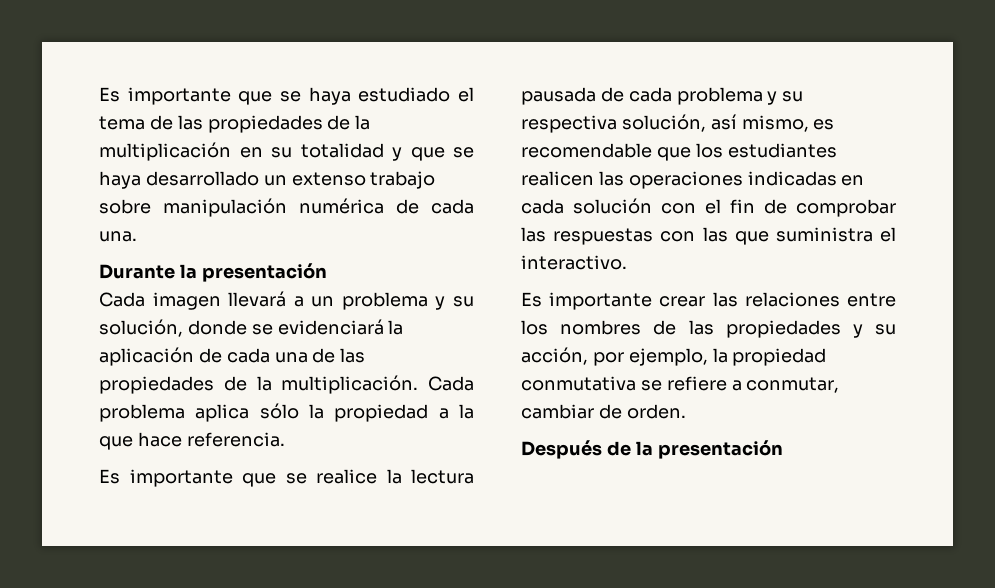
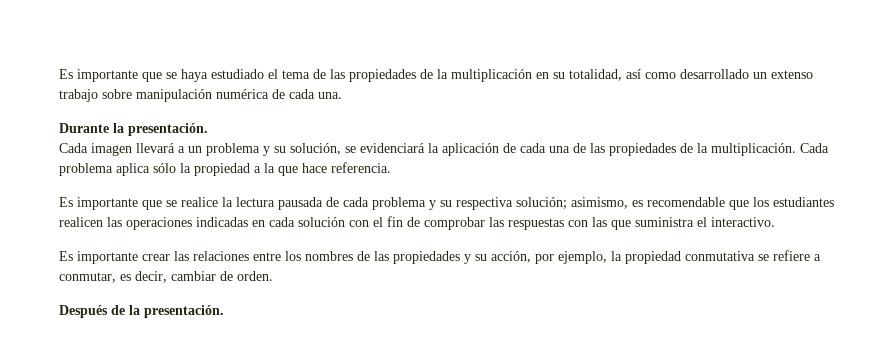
[300,143,474,161] [99,171,141,189] totalidad y que se haya -> [569,69,676,81] totalidad, así como
[201,263,327,282] presentación -> [128,123,208,136] presentación.
[187,320,247,335] donde -> (341, 149) none
[621,114,809,132] solución, así mismo, -> [516,197,628,210] solución; asimismo,
(840, 385) none -> [120,271,167,283] es decir,
[657,440,783,459] presentación -> [144,305,224,318] presentación.

